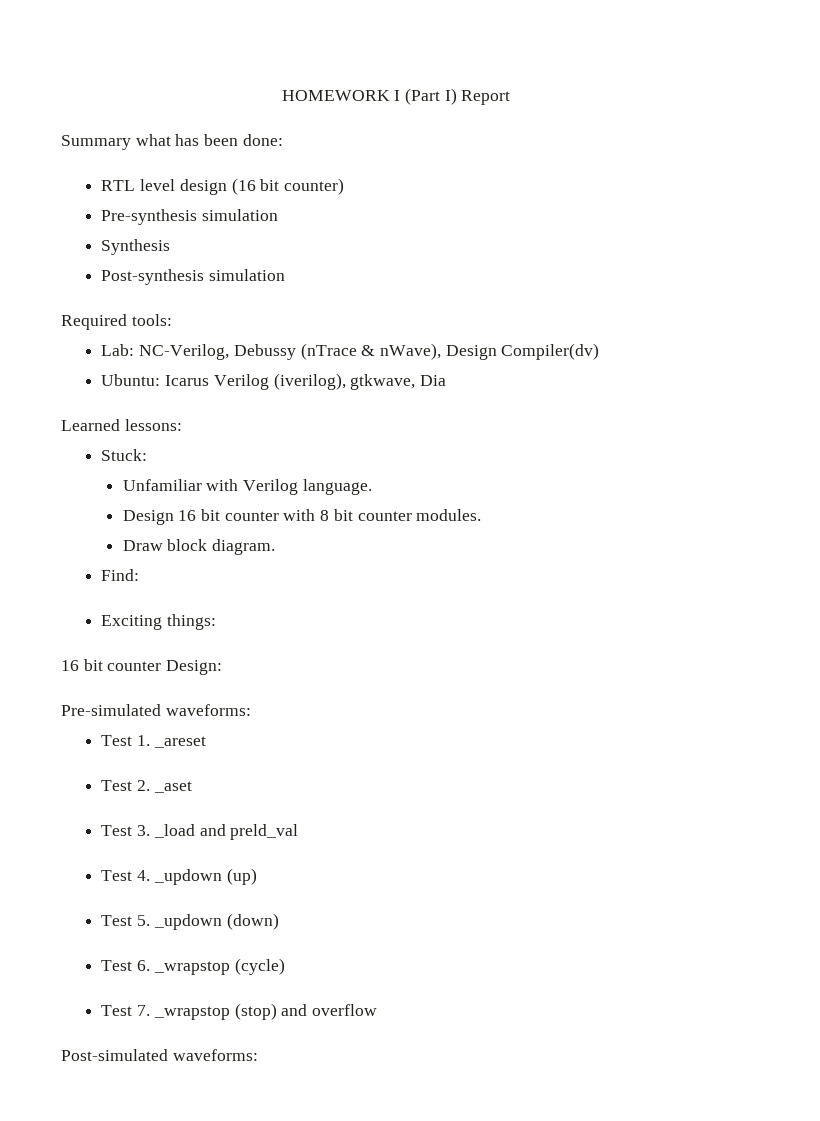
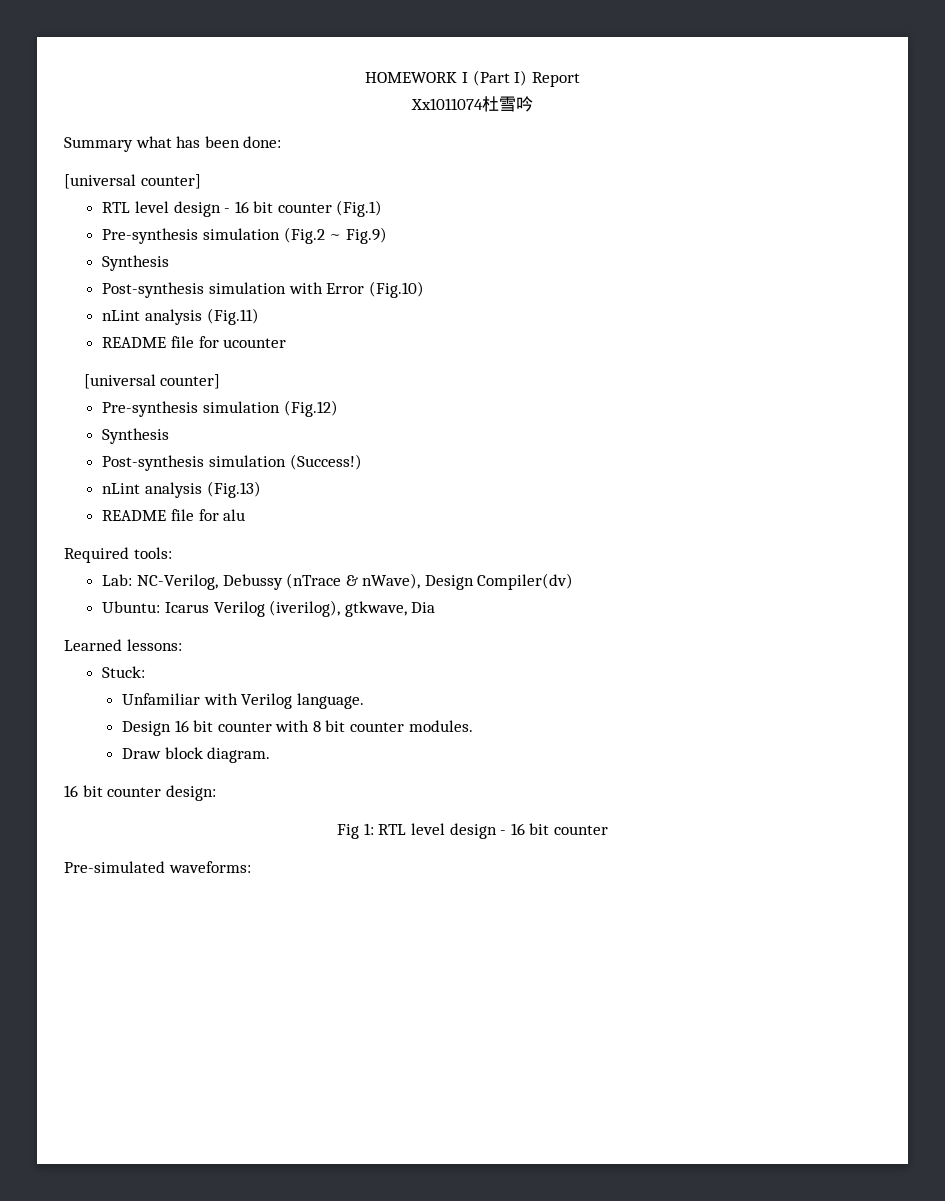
(511, 97) none -> [411,96,533,112] // Xx1011074杜雪吟
[101,178,345,195] [101,209,279,225] [101,239,171,255] [101,269,286,285] // RTL level design (16 bit counter) // Pre-synthesis simulation // Synthesis // Post-synthesis simulation -> [64,174,201,189] [102,200,383,217] [102,227,387,244] [102,255,170,271] [102,281,424,298] [102,308,259,325] [102,336,287,348] [83,374,221,389] [102,400,338,417] [102,428,170,444] [102,454,362,471] [102,481,261,498] [102,509,246,521] // [universal counter] // RTL level design - 16 bit counter (Fig.1) // Pre-synthesis simulation (Fig.2 ~ Fig.9) // Synthesis // Post-synthesis simulation with Error (Fig.10) // nLint analysis (Fig.11) // README file for ucounter // [universal counter] // Pre-synthesis simulation (Fig.12) // Synthesis // Post-synthesis simulation (Success!) // nLint analysis (Fig.13) // README file for alu
[101,569,140,581] [101,614,217,630] [61,659,223,675] [61,704,251,716] [101,735,206,748] [101,780,192,793] [101,824,299,840] [101,868,257,885] [101,913,279,930] [101,958,285,975] [101,1003,378,1020] [61,1049,168,1061] // Find: // Exciting things: // 16 bit counter Design: // Pre-simulated waveforms: // Test 1. _areset // Test 2. _aset // Test 3. _load and preld_val // Test 4. _updown (up) // Test 5. _updown (down) // Test 6. _wrapstop (cycle) // Test 7. _wrapstop (stop) and overflow // Post-simulated -> [64,785,216,801] [337,823,608,839] [64,861,165,873] // 16 bit counter design: // Fig 1: RTL level design - 16 bit counter // Pre-simulated

